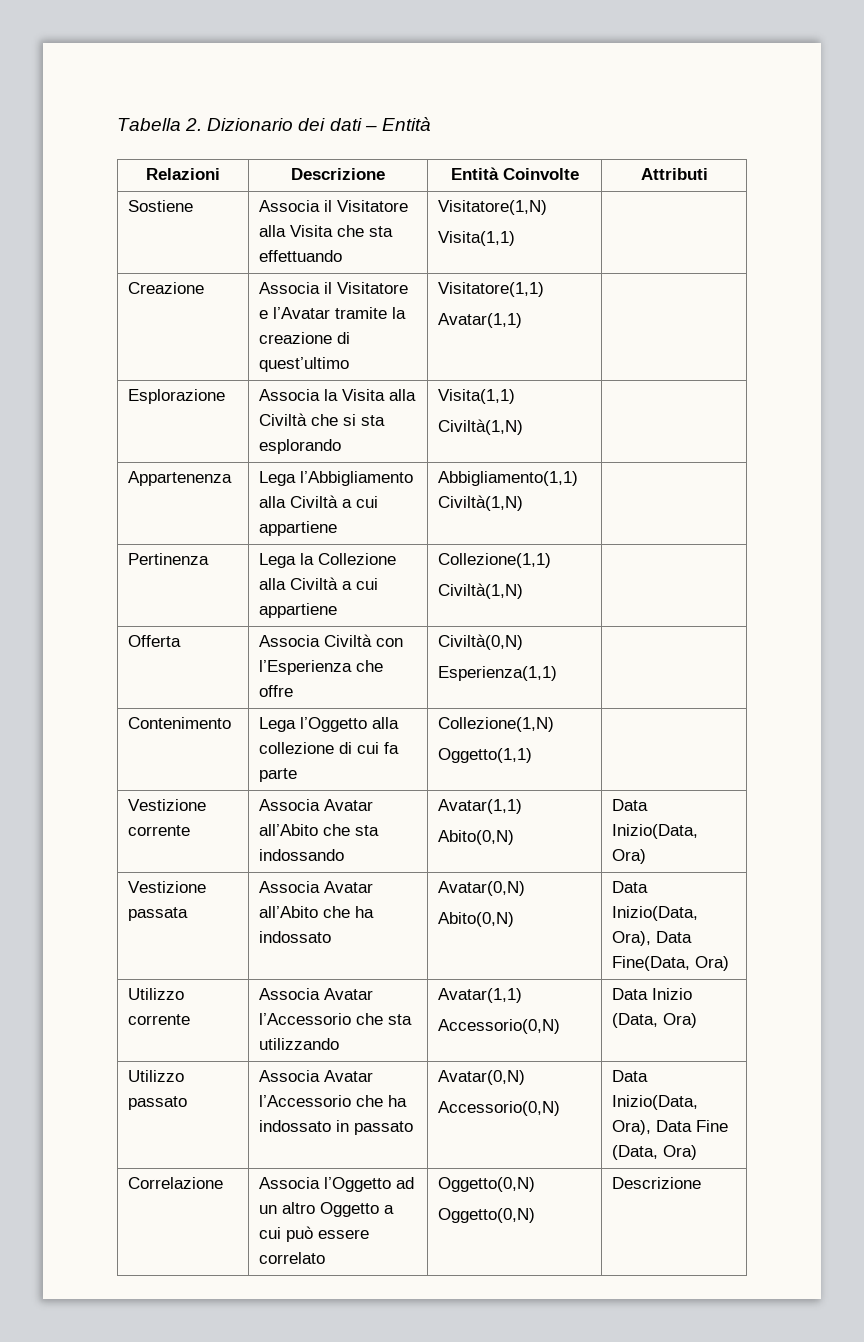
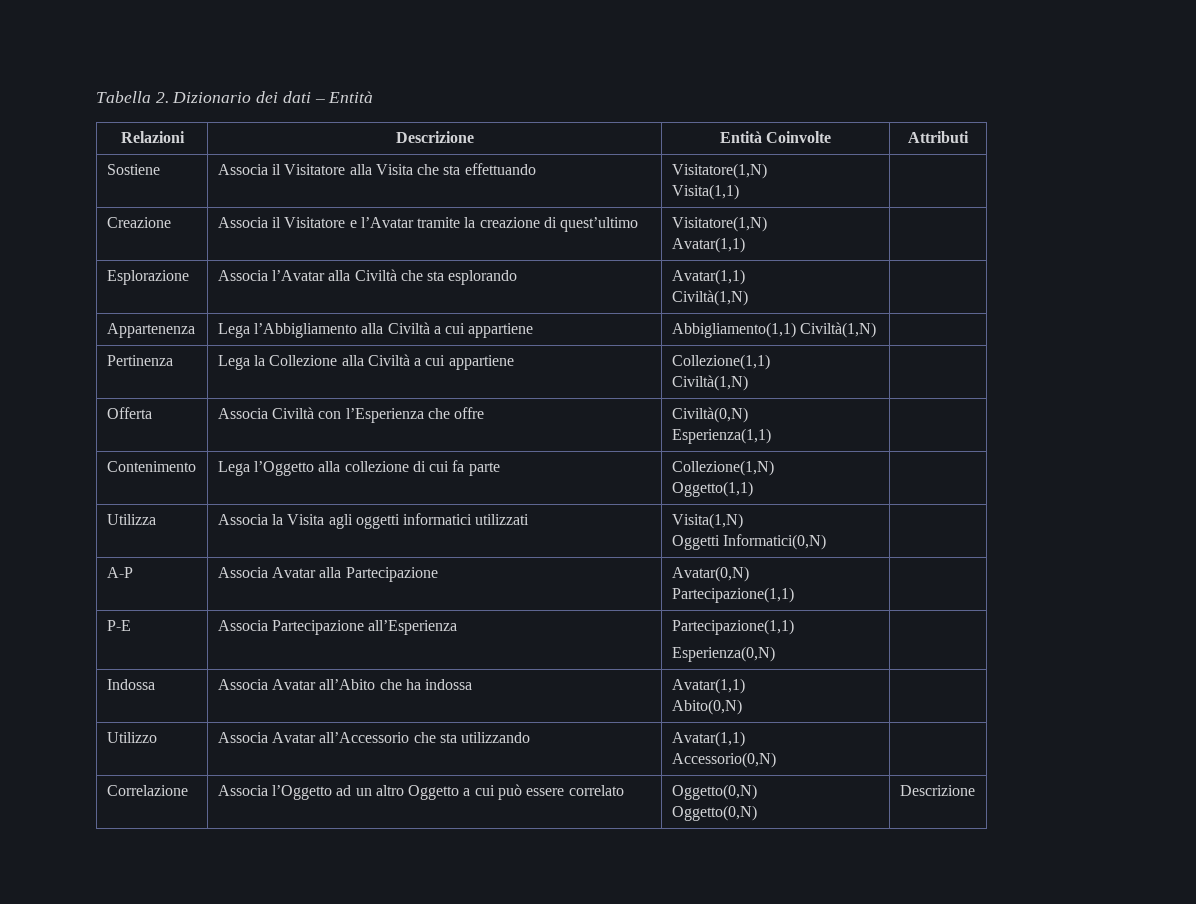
[438,282,545,297] Visitatore(1,1) -> [671,216,767,232] Visitatore(1,N)
[324,389,386,401] la Visita -> [271,270,325,281] l’Avatar
[343,414,357,426] si -> (423, 275) none
[438,389,516,404] Visita(1,1) -> [671,269,745,285] Avatar(1,1)
[128,799,207,811] [128,825,191,836] [259,799,374,811] [259,824,380,836] [259,849,345,861] [438,799,523,814] [438,830,515,845] [612,799,649,811] [612,824,699,839] [612,849,647,864] [128,881,207,893] [128,907,189,921] Vestizione corrente | Associa Avatar all’Abito che sta indossando | Avatar(1,1) // Abito(0,N) | Data Inizio(Data, Ora) // Vestizione passata -> [106,514,156,525] [217,513,530,529] [671,513,743,529] [671,534,826,550] [106,567,133,578] [217,567,438,582] [671,566,749,582] [671,587,794,603] [106,620,131,631] [217,620,458,635] [671,619,794,635] [671,646,775,662] [106,679,155,690] Utilizza | Associa la Visita agli oggetti informatici utilizzati | Visita(1,N) // Oggetti Informatici(0,N) | // A-P | Associa Avatar alla Partecipazione | Avatar(0,N) // Partecipazione(1,1) | // P-E | Associa Partecipazione all’Esperienza | Partecipazione(1,1) // Esperienza(0,N) | // Indossa
[259,931,332,943] [438,881,526,896] [438,912,515,927] [612,881,649,893] [612,906,699,921] [612,931,693,946] [612,956,730,971] [128,988,185,1000] [128,1014,191,1025] [259,988,374,1000] [259,1013,352,1025] indossato | Avatar(0,N) // Abito(0,N) | Data Inizio(Data, Ora), Data Fine(Data, Ora) // Utilizzo corrente | Associa Avatar l’Accessorio -> [425,679,473,690] [671,678,745,694] [671,699,742,715] [106,732,157,743] [217,732,410,743] indossa | Avatar(1,1) // Abito(0,N) | // Utilizzo | Associa Avatar all’Accessorio
[612,988,693,1000] [612,1013,698,1028] [128,1070,185,1082] [128,1096,188,1110] [259,1070,374,1082] [259,1095,408,1107] [259,1120,414,1135] [438,1070,526,1085] [438,1101,561,1116] [612,1070,649,1082] [612,1095,699,1110] [612,1120,729,1135] [612,1145,698,1160] Data Inizio (Data, Ora) // Utilizzo passato | Associa Avatar l’Accessorio che ha indossato in passato | Avatar(0,N) // Accessorio(0,N) | Data Inizio(Data, Ora), Data Fine (Data, Ora) -> (776, 760) none

